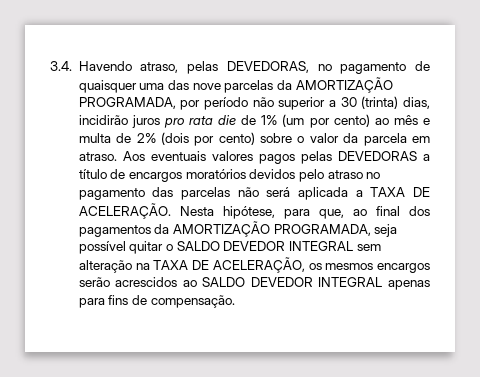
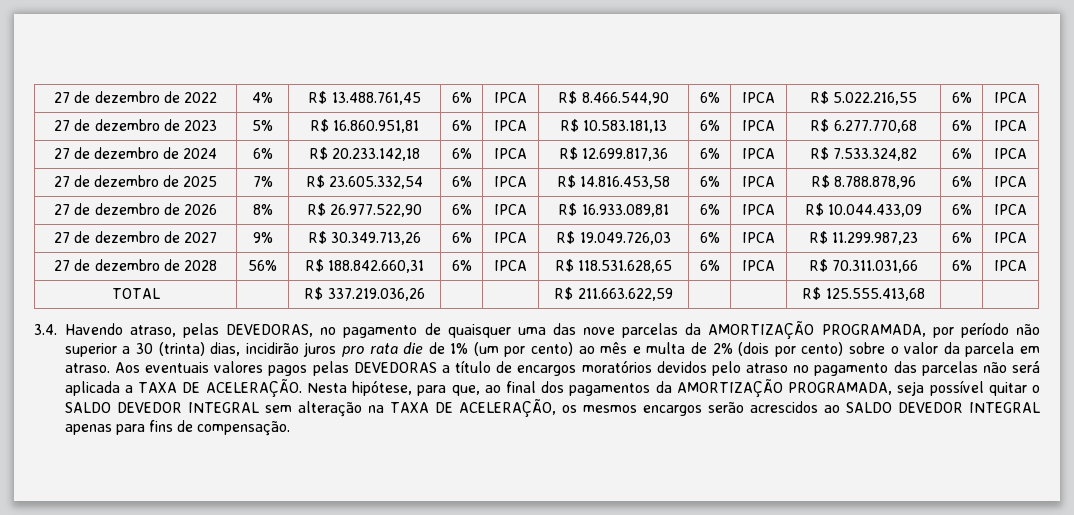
(50, 66) none -> [54,91,217,103] [252,92,273,103] [308,91,421,105] [451,92,472,103] [494,92,527,103] [558,91,669,105] [699,92,720,103] [742,92,775,103] [809,91,918,105] [951,92,972,103] [994,92,1027,103] [54,119,217,131] [252,120,273,131] [309,119,420,133] [451,120,472,131] [494,120,527,131] [559,119,668,133] [699,120,720,131] [742,120,775,131] [810,119,917,133] [951,120,972,131] [994,120,1027,131] [53,147,218,159] [252,148,273,159] [308,147,421,161] [451,148,472,159] [494,148,527,159] [558,147,669,161] [699,148,720,159] [742,148,775,159] [809,147,918,161] [951,148,972,159] [994,148,1027,159] [53,175,218,187] [252,176,273,187] [305,175,424,189] [451,176,472,187] [494,176,527,187] [556,175,671,189] [699,176,720,187] [742,176,775,187] [810,175,917,189] [951,176,972,187] [994,176,1027,187] [54,203,217,215] [252,204,273,215] [306,203,423,217] [451,204,472,215] [494,204,527,215] [558,203,669,217] [699,204,720,215] [742,204,775,215] [804,203,923,217] [951,204,972,215] [994,204,1027,215] [54,231,217,243] [252,232,273,243] [307,231,422,245] [451,232,472,243] [494,232,527,243] [556,231,671,245] [699,232,720,243] [742,232,775,243] [808,231,919,245] [951,232,972,243] [994,232,1027,243] [54,259,217,271] [248,260,277,271] [304,259,425,273] [451,260,472,271] [494,260,527,271] [554,259,673,273] [699,260,720,271] [742,260,775,271] [808,259,919,273] [951,260,972,271] [994,260,1027,271] [111,288,160,299] [304,287,425,301] [554,287,673,301] [802,287,925,301] 27 de dezembro de 2022 | 4% | R$ 13.488.761,45 | 6% | IPCA | R$ 8.466.544,90 | 6% | IPCA | R$ 5.022.216,55 | 6% | IPCA // 27 de dezembro de 2023 | 5% | R$ 16.860.951,81 | 6% | IPCA | R$ 10.583.181,13 | 6% | IPCA | R$ 6.277.770,68 | 6% | IPCA // 27 de dezembro de 2024 | 6% | R$ 20.233.142,18 | 6% | IPCA | R$ 12.699.817,36 | 6% | IPCA | R$ 7.533.324,82 | 6% | IPCA // 27 de dezembro de 2025 | 7% | R$ 23.605.332,54 | 6% | IPCA | R$ 14.816.453,58 | 6% | IPCA | R$ 8.788.878,96 | 6% | IPCA // 27 de dezembro de 2026 | 8% | R$ 26.977.522,90 | 6% | IPCA | R$ 16.933.089,81 | 6% | IPCA | R$ 10.044.433,09 | 6% | IPCA // 27 de dezembro de 2027 | 9% | R$ 30.349.713,26 | 6% | IPCA | R$ 19.049.726,03 | 6% | IPCA | R$ 11.299.987,23 | 6% | IPCA // 27 de dezembro de 2028 | 56% | R$ 188.842.660,31 | 6% | IPCA | R$ 118.531.628,65 | 6% | IPCA | R$ 70.311.031,66 | 6% | IPCA // TOTAL | | R$ 337.219.036,26 | | | R$ 211.663.622,59 | | | R$ 125.555.413,68 | | //

